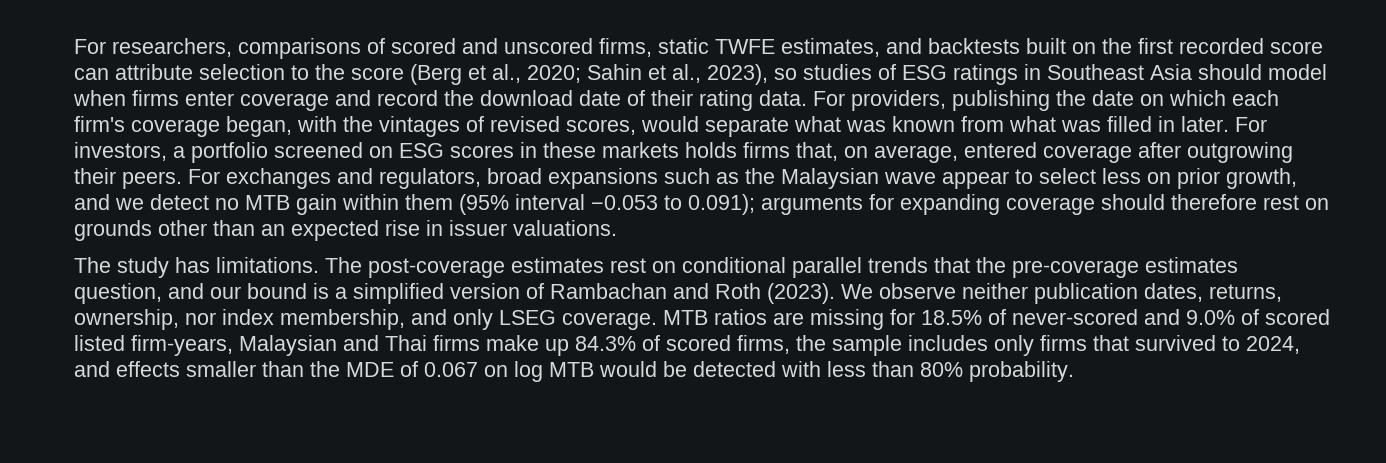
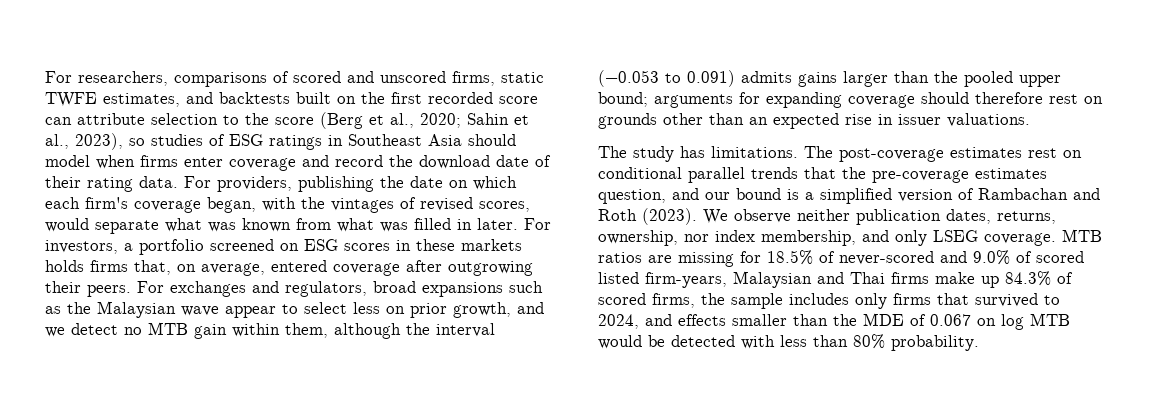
[405,194,755,215] them (95% interval −0.053 to 0.091); -> [285,323,495,339] [598,70,1061,87] [598,92,648,107] them, although the interval (−0.053 to 0.091) admits gains larger than the pooled upper bound;

